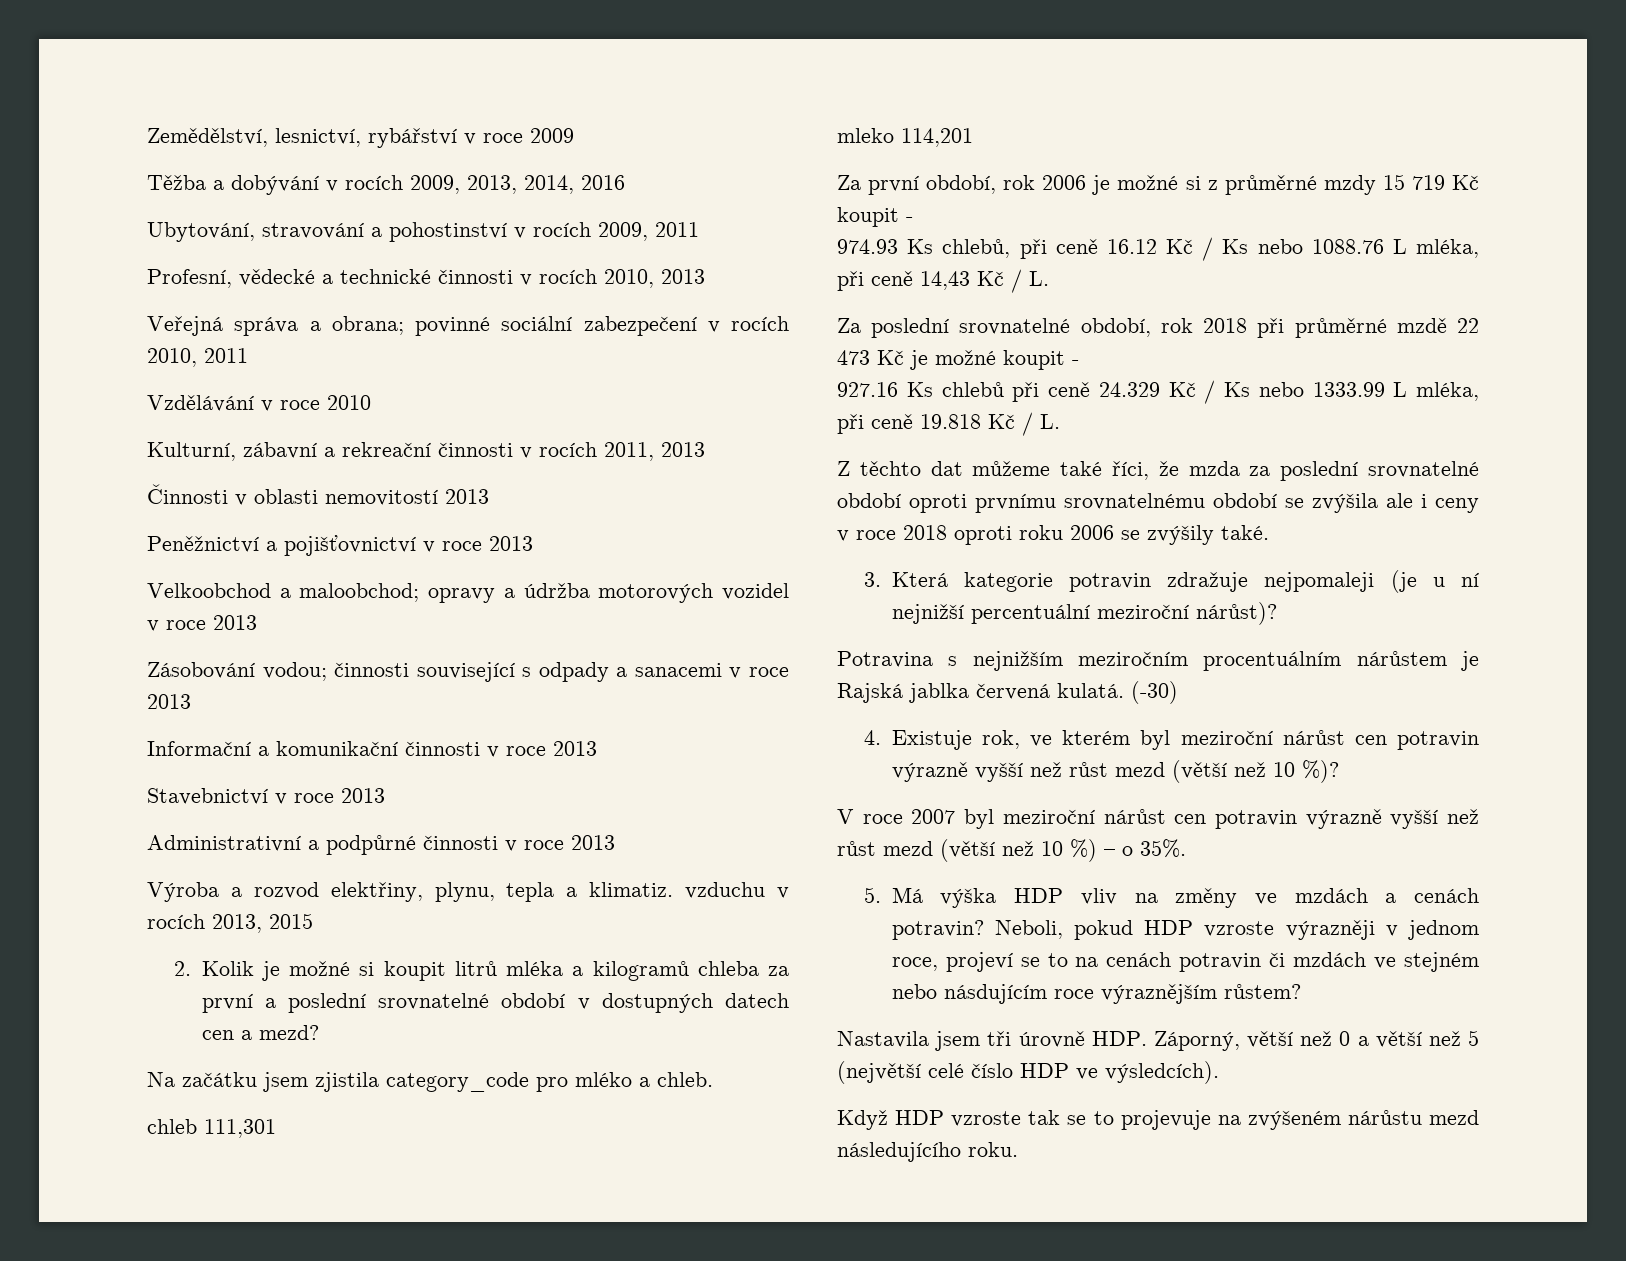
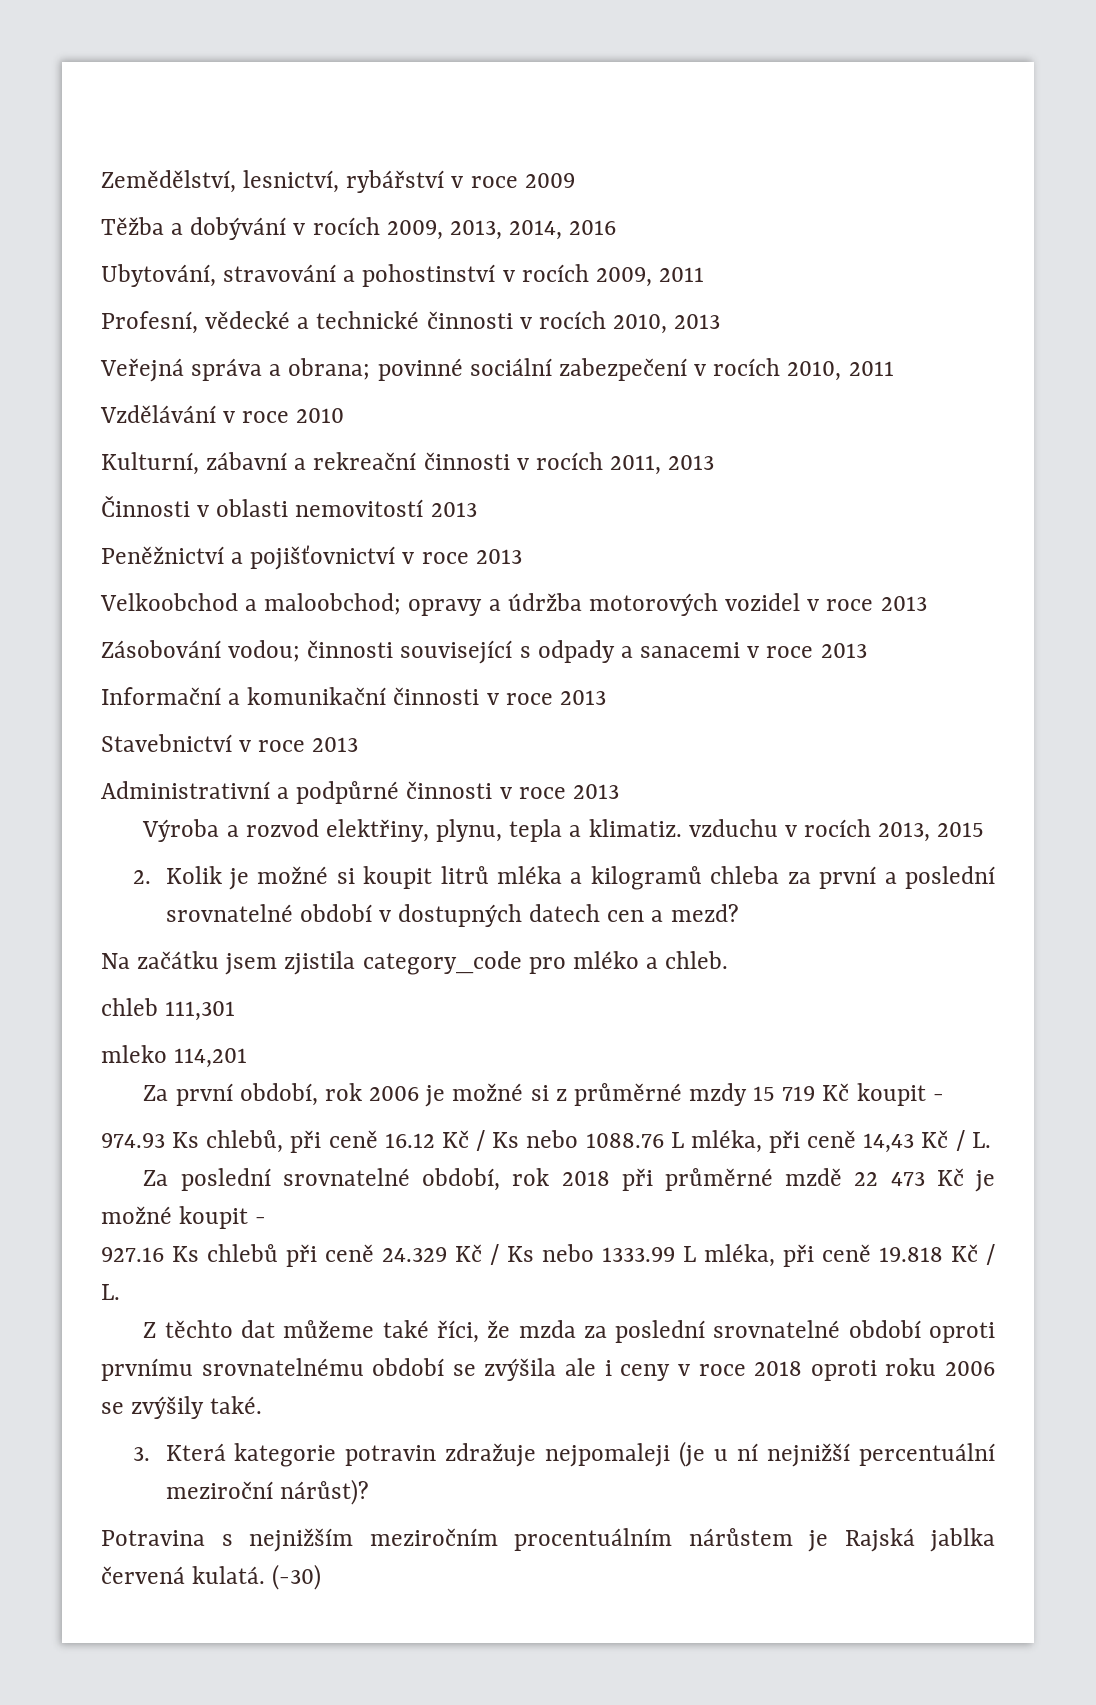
[863,730,1479,750] [891,760,1339,783] [837,809,1479,829] [837,839,1186,862] [863,887,1479,908] [891,920,1479,940] [891,952,1479,972] [891,984,1301,1004] [837,1030,1479,1051] [837,1061,1219,1084] [837,1110,1479,1130] [837,1142,1018,1162] // 4. Existuje rok, ve kterém byl meziroční nárůst cen potravin výrazně vyšší než růst mezd (větší než 10 %)? // V roce 2007 byl meziroční nárůst cen potravin výrazně vyšší než růst mezd (větší než 10 %) – o 35%. // 5. Má výška HDP vliv na změny ve mzdách a cenách potravin? Neboli, pokud HDP vzroste výrazněji v jednom roce, projeví se to na cenách potravin či mzdách ve stejném nebo násdujícím roce výraznějším růstem? // Nastavila jsem tři úrovně HDP. Záporný, větší než 0 a větší než 5 (největší celé číslo HDP ve výsledcích). // Když HDP vzroste tak se to projevuje na zvýšeném nárůstu mezd následujícího roku. -> (322, 1577) none

